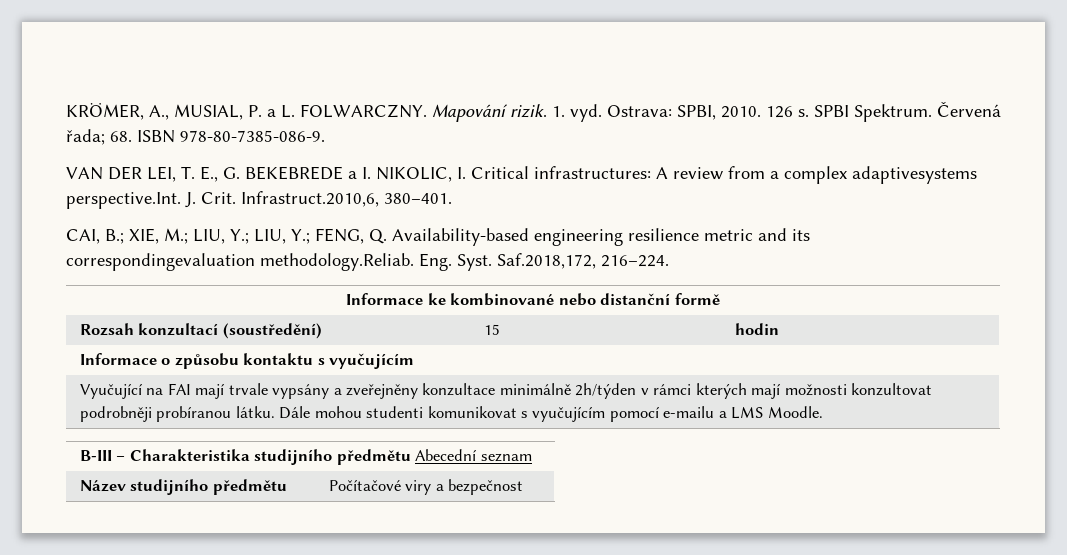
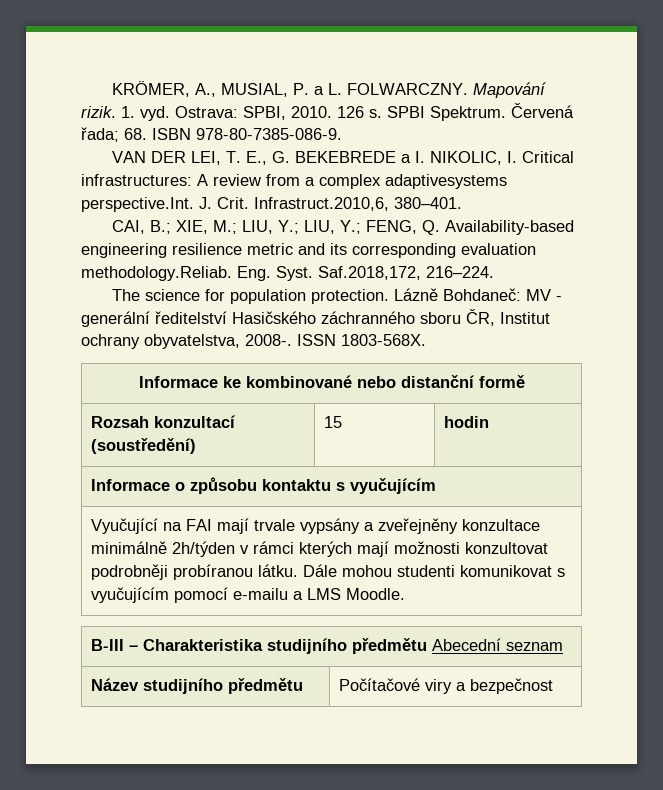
[66,253,255,271] correspondingevaluation -> [352,243,536,258] corresponding evaluation
(669, 261) none -> [111,288,562,304] [81,309,550,327] [81,334,426,349] // The science for population protection. Lázně Bohdaneč: MV - generální ředitelství Hasičského záchranného sboru ČR, Institut ochrany obyvatelstva, 2008-. ISSN 1803-568X.

